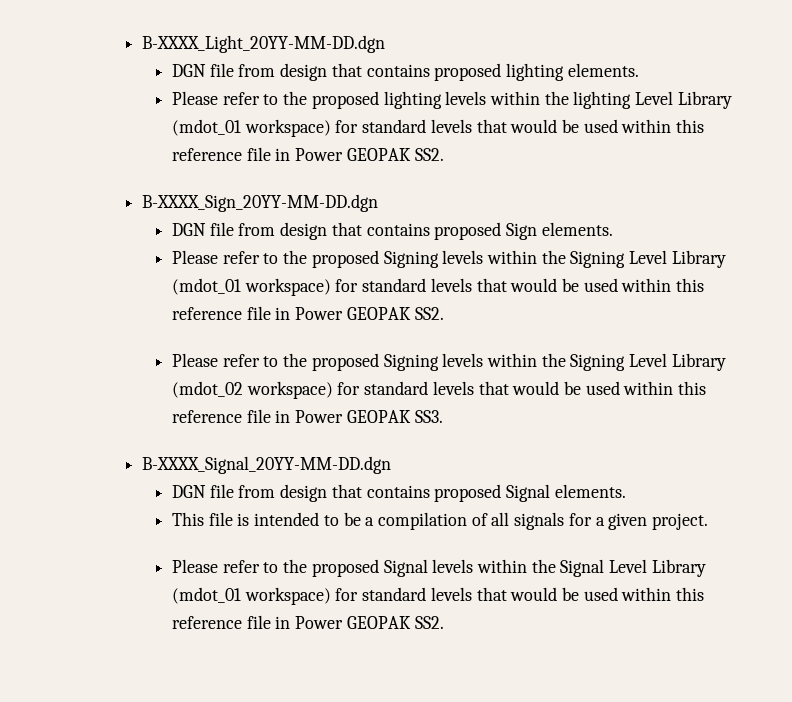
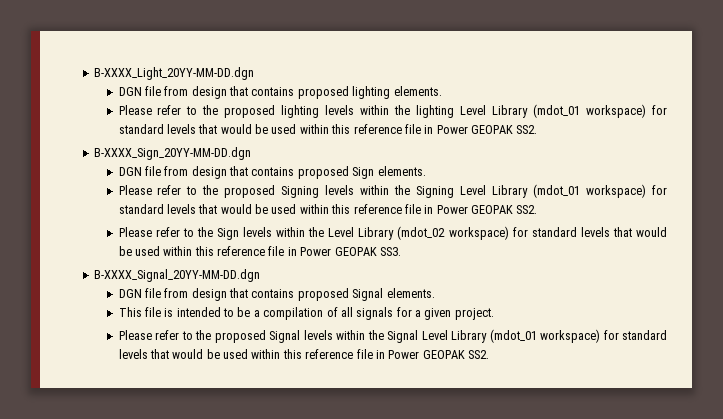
[311,353,626,371] proposed Signing levels within the Signing -> [216,227,325,240] Sign levels within the

